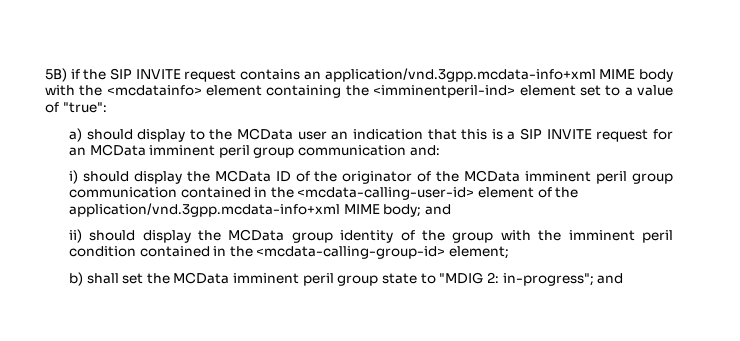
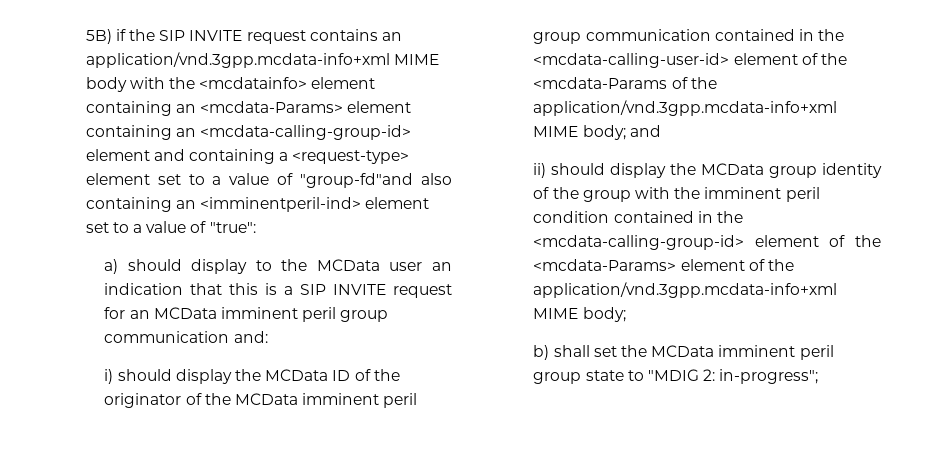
[345,85,369,96] the -> [175,101,412,113] [85,125,412,140] [85,149,410,164] [85,173,452,188] [85,197,196,212] an <mcdata-Params> element containing an <mcdata-calling-group-id> element and containing a <request-type> element set to a value of "group-fd"and also containing an
(579, 192) none -> [533,77,717,89] <mcdata-Params of the
[449,246,510,259] element; -> [754,235,881,247] [533,259,794,271] [533,282,838,298] [533,307,626,322] element of the <mcdata-Params> element of the application/vnd.3gpp.mcdata-info+xml MIME body;
[597,273,624,284] and -> (819, 376) none

